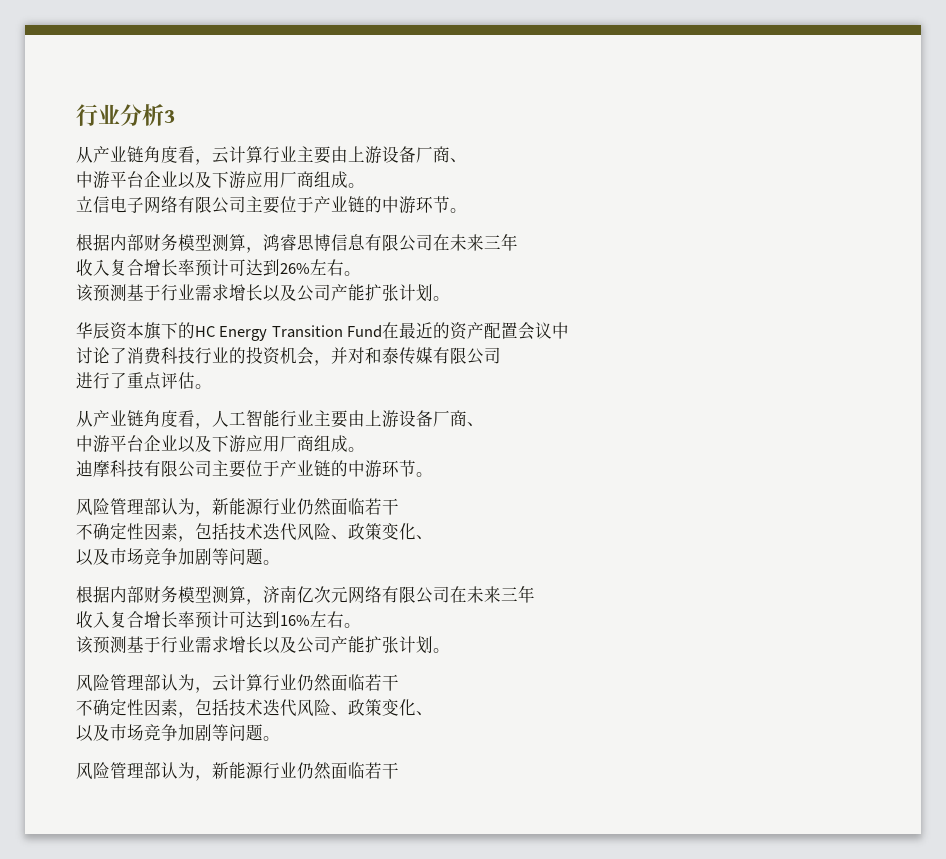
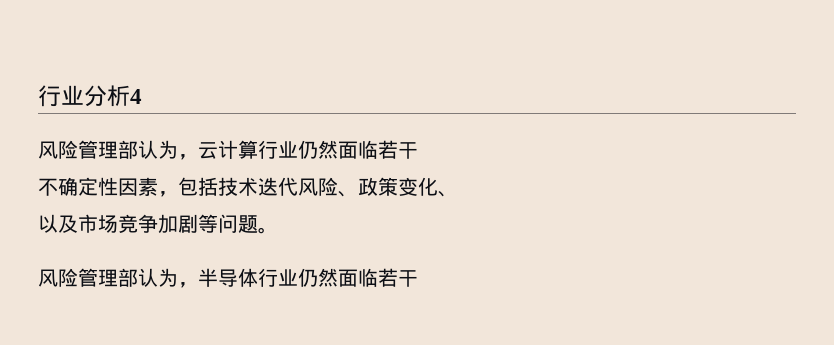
[164,110,175,123] [76,146,467,165] [76,171,365,189] [76,196,467,214] [76,233,518,253] [76,259,361,277] [76,284,450,302] [76,322,570,341] [76,346,501,366] [76,372,212,390] [76,410,484,429] [76,435,365,453] [76,460,433,478] [76,498,399,517] [76,523,433,542] [76,548,280,566] [76,585,535,605] [76,611,361,629] [76,636,450,654] 3 // 从产业链角度看，云计算行业主要由上游设备厂商、 // 中游平台企业以及下游应用厂商组成。 // 立信电子网络有限公司主要位于产业链的中游环节。 // 根据内部财务模型测算，鸿睿思博信息有限公司在未来三年 // 收入复合增长率预计可达到26%左右。 // 该预测基于行业需求增长以及公司产能扩张计划。 // 华辰资本旗下的HC Energy Transition Fund在最近的资产配置会议中 // 讨论了消费科技行业的投资机会，并对和泰传媒有限公司 // 进行了重点评估。 // 从产业链角度看，人工智能行业主要由上游设备厂商、 // 中游平台企业以及下游应用厂商组成。 // 迪摩科技有限公司主要位于产业链的中游环节。 // 风险管理部认为，新能源行业仍然面临若干 // 不确定性因素，包括技术迭代风险、政策变化、 // 以及市场竞争加剧等问题。 // 根据内部财务模型测算，济南亿次元网络有限公司在未来三年 // 收入复合增长率预计可达到16%左右。 // 该预测基于行业需求增长以及公司产能扩张计划。 -> [130,89,142,104] 4
[212,762,263,779] 新能源 -> [198,268,258,287] 半导体

